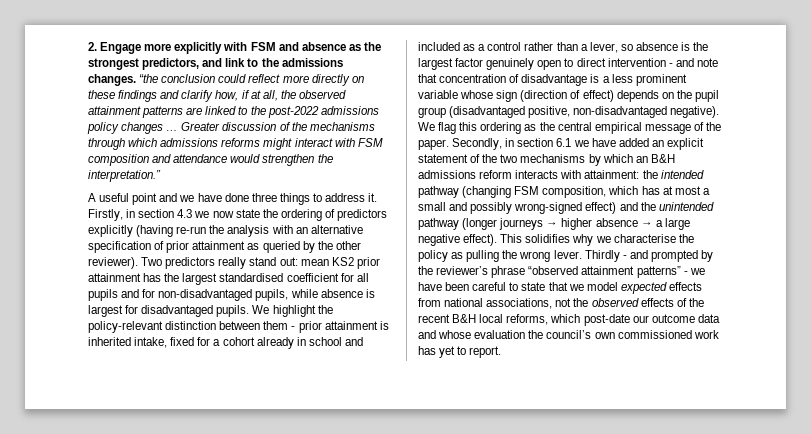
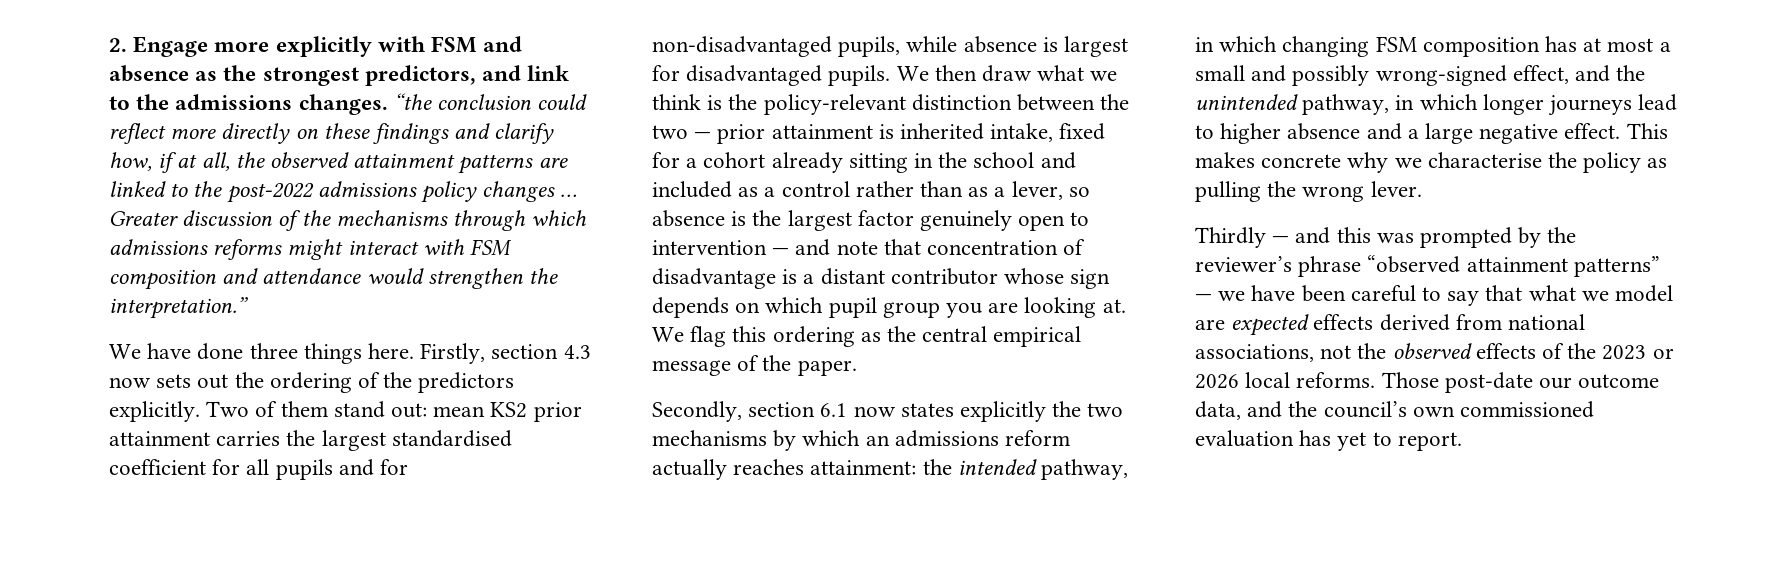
[88,193,378,205] [88,209,388,221] [88,225,363,237] [88,241,361,253] [88,257,247,269] A useful point and we have done three things to address it. Firstly, in section 4.3 we now state the ordering of predictors explicitly (having re-run the analysis with an alternative specification of prior attainment as queried by the other reviewer). Two predictors really -> [109,343,591,364] [109,372,515,393] [109,401,328,422] We have done three things here. Firstly, section 4.3 now sets out the ordering of the predictors explicitly. Two of them
[143,273,162,282] has -> [216,431,281,446] carries
[272,305,316,317] highlight -> [934,65,1118,82] [652,94,723,110] then draw what we think is
[263,321,296,330] them - -> [1100,94,1130,110] [652,125,712,139] the two —
[296,337,306,346] in -> [848,152,968,173] sitting in the
(578, 46) none -> [968,187,989,197] as
[576,58,673,67] direct intervention - -> [652,240,790,255] intervention —
[611,74,687,86] [418,90,614,102] less prominent variable whose sign (direction of effect) -> [820,268,1111,289] distant contributor whose sign
[676,90,692,99] the -> [765,297,824,313] which
[449,106,720,118] (disadvantaged positive, non-disadvantaged negative). -> [946,297,1126,318] you are looking at.
[452,138,704,150] [418,154,481,163] Secondly, in section 6.1 we have added an explicit statement of -> [652,401,1047,422] // Secondly, section 6.1 now states explicitly
[650,154,675,163] B&H -> (890, 440) none
[515,170,582,179] interacts with -> [652,459,805,480] actually reaches
[418,186,639,198] pathway (changing FSM composition, which -> [1041,459,1129,480] [1195,36,1540,57] pathway, in which changing FSM composition
[585,202,617,214] effect) -> [1512,65,1569,84] effect,
[418,218,559,230] pathway (longer journeys → -> [1302,94,1678,116] [1195,125,1214,139] pathway, in which longer journeys lead to
[640,222,653,227] → -> [1366,123,1402,140] and
[463,234,571,246] effect). This solidifies -> [1564,123,1668,139] [1195,152,1342,168] effect. This makes concrete
[584,250,648,262] Thirdly - and -> [1195,227,1414,248] // Thirdly — and this was
[683,271,688,275] - -> [1195,294,1212,301] —
[521,282,568,291] state that -> [1447,285,1576,306] say that what
(618, 286) none -> [1195,319,1225,330] are
(702, 286) none -> [1379,314,1450,331] derived
[418,314,720,326] [418,330,526,339] recent B&H local reforms, which post-date our outcome data and whose evaluation -> [1602,345,1674,360] [1195,372,1660,393] [1195,401,1283,420] 2023 or 2026 local reforms. Those post-date our outcome data, and
[693,330,719,339] work -> [1195,430,1294,447] evaluation

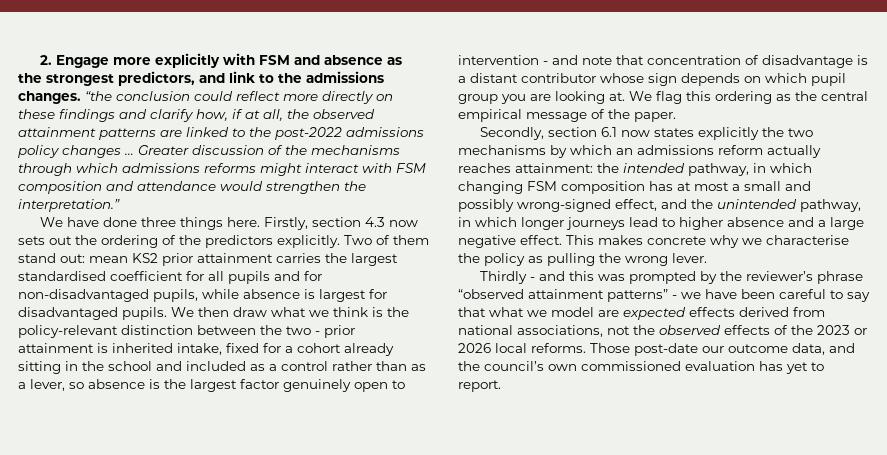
[694,132,712,139] — -> [315,331,320,335] -
[772,248,790,255] — -> [543,61,548,65] -
[1272,236,1290,243] — -> [529,277,535,281] -
[1195,294,1212,301] — -> [672,295,677,299] -

